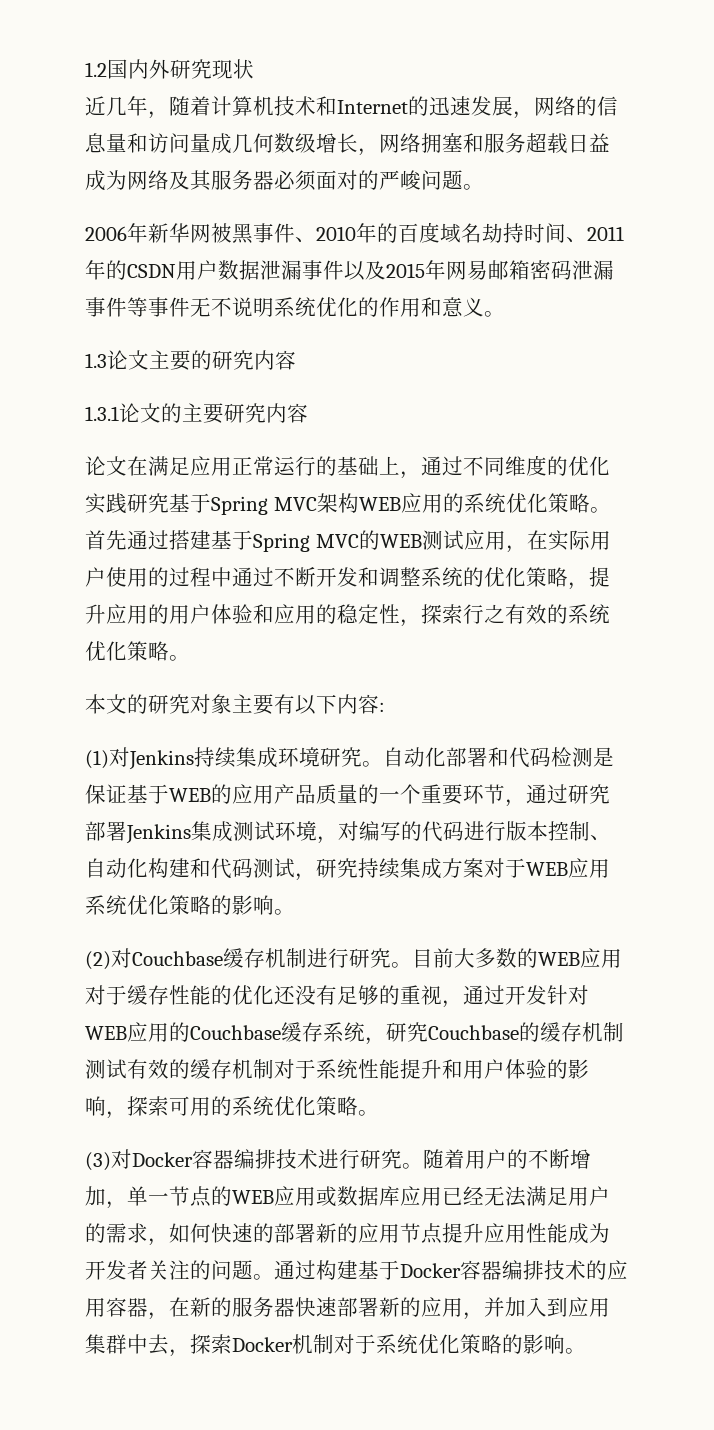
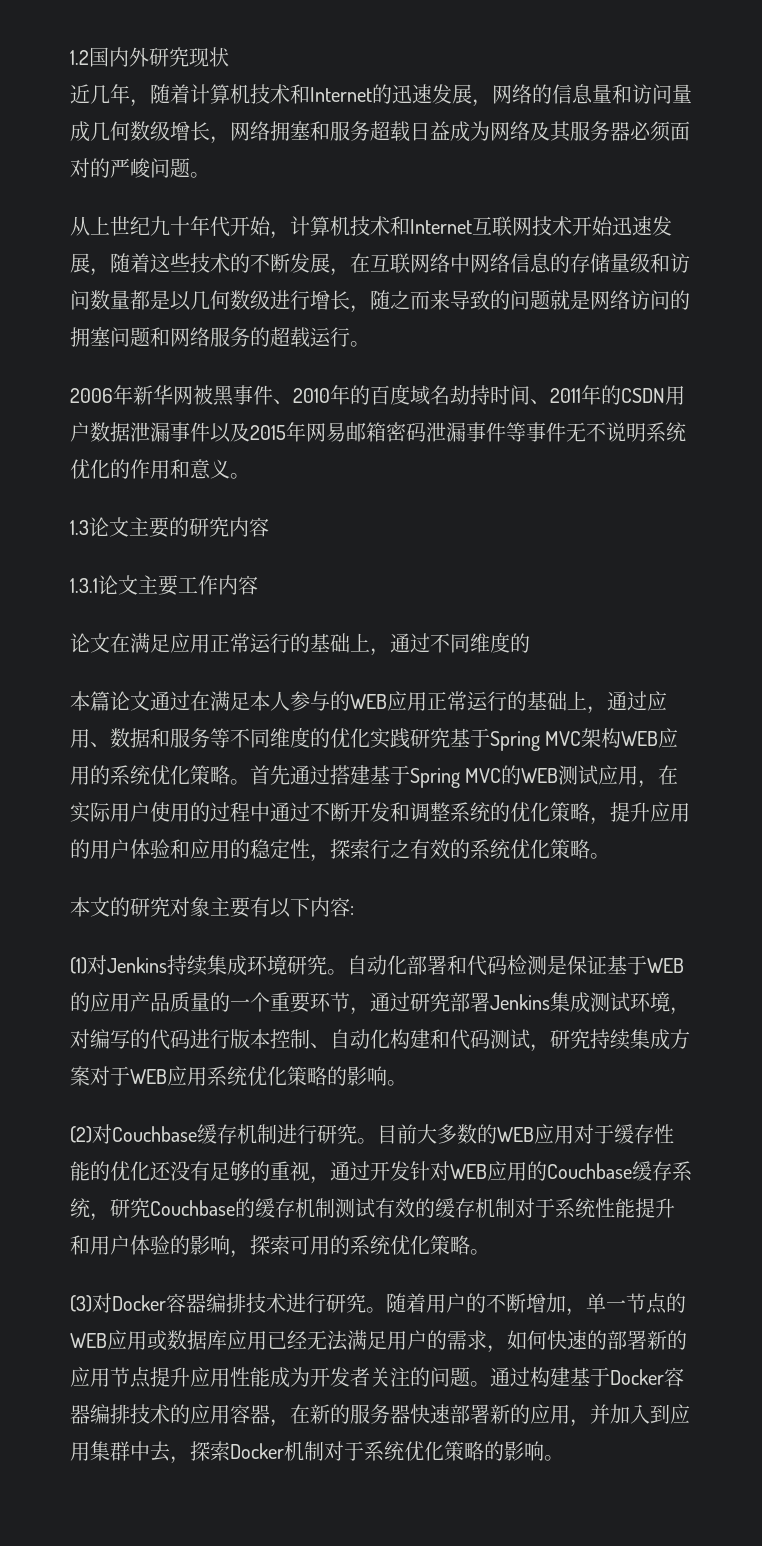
(484, 187) none -> [70,216,672,239] [70,253,690,276] [70,290,690,313] [70,327,370,348] // 从上世纪九十年代开始，计算机技术和Internet互联网技术开始迅速发展，随着这些技术的不断发展，在互联网络中网络信息的存储量级和访问数量都是以几何数级进行增长，随之而来导致的问题就是网络访问的拥塞问题和网络服务的超载运行。
[161,403,266,424] 的主要研究 -> [138,575,218,596] 主要工作
(568, 466) none -> [70,691,667,714] [70,727,330,748] // 本篇论文通过在满足本人参与的WEB应用正常运行的基础上，通过应用、数据和服务等不同维度的

